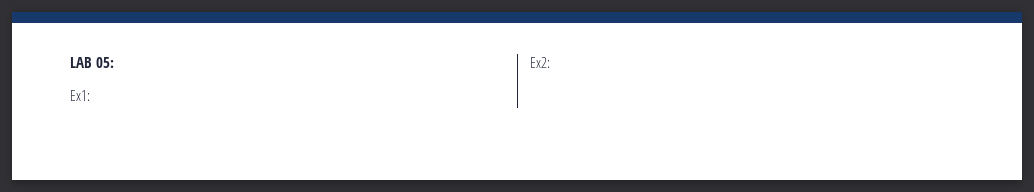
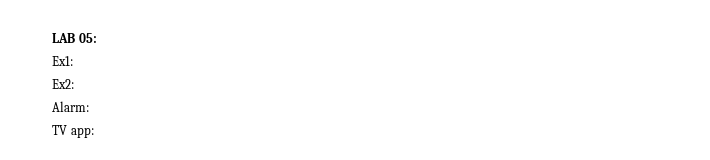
(550, 62) none -> [52,101,89,112] [52,125,94,138] // Alarm: // TV app:

